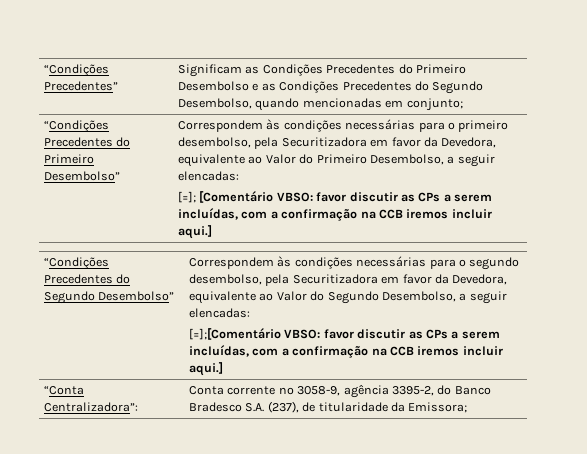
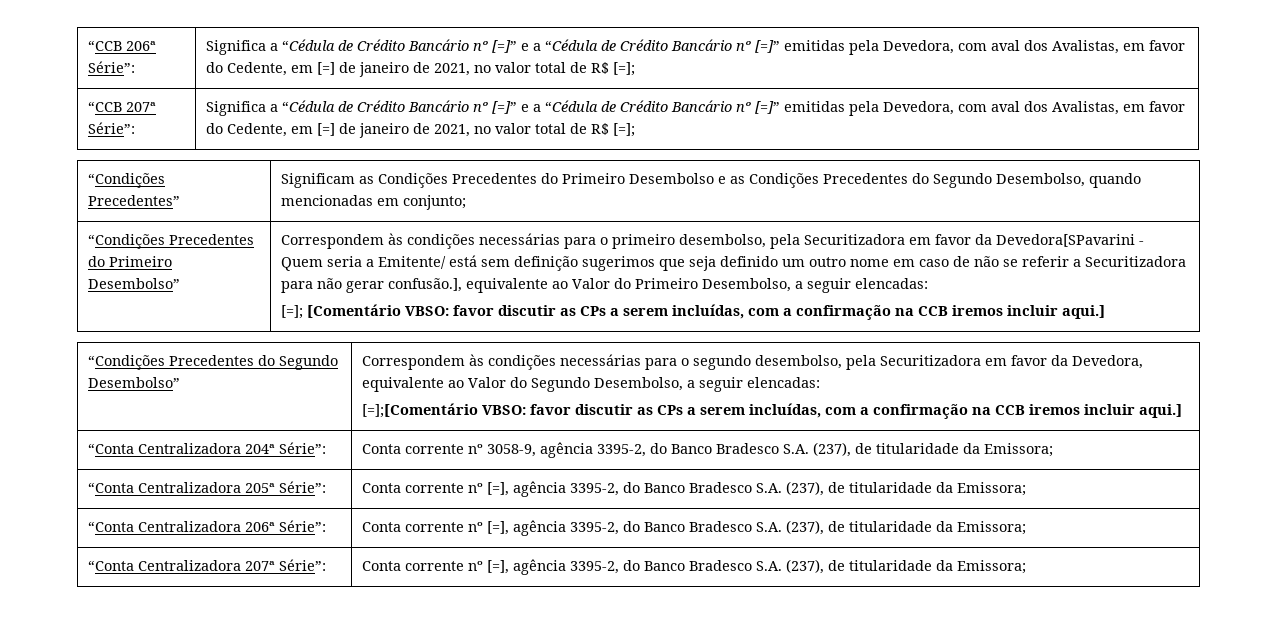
(44, 70) none -> [88,40,157,51] [88,61,136,73] [206,39,1186,55] [206,62,636,77] [88,101,157,112] [88,122,136,134] [206,100,1186,116] [206,123,636,138] “CCB 206ª Série”: | Significa a “Cédula de Crédito Bancário nº [=]” e a “Cédula de Crédito Bancário nº [=]” emitidas pela Devedora, com aval dos Avalistas, em favor do Cedente, em [=] de janeiro de 2021, no valor total de R$ [=]; // “CCB 207ª Série”: | Significa a “Cédula de Crédito Bancário nº [=]” e a “Cédula de Crédito Bancário nº [=]” emitidas pela Devedora, com aval dos Avalistas, em favor do Cedente, em [=] de janeiro de 2021, no valor total de R$ [=]; //
[441,137,497,148] Devedora, -> [996,234,1145,247] [281,255,1187,271] [281,278,463,293] Devedora[SPavarini - Quem seria a Emitente/ está sem definição sugerimos que seja definido um outro nome em caso de não se referir a Securitizadora para não gerar confusão.],
[44,402,139,412] Centralizadora”: -> [138,442,327,454] Centralizadora 204ª Série”:
(468, 407) none -> [88,481,327,493] [362,481,1027,497] [88,520,327,532] [362,520,1027,536] [88,559,327,571] [362,559,1027,575] // “Conta Centralizadora 205ª Série”: | Conta corrente nº [=], agência 3395-2, do Banco Bradesco S.A. (237), de titularidade da Emissora; // “Conta Centralizadora 206ª Série”: | Conta corrente nº [=], agência 3395-2, do Banco Bradesco S.A. (237), de titularidade da Emissora; // “Conta Centralizadora 207ª Série”: | Conta corrente nº [=], agência 3395-2, do Banco Bradesco S.A. (237), de titularidade da Emissora;

